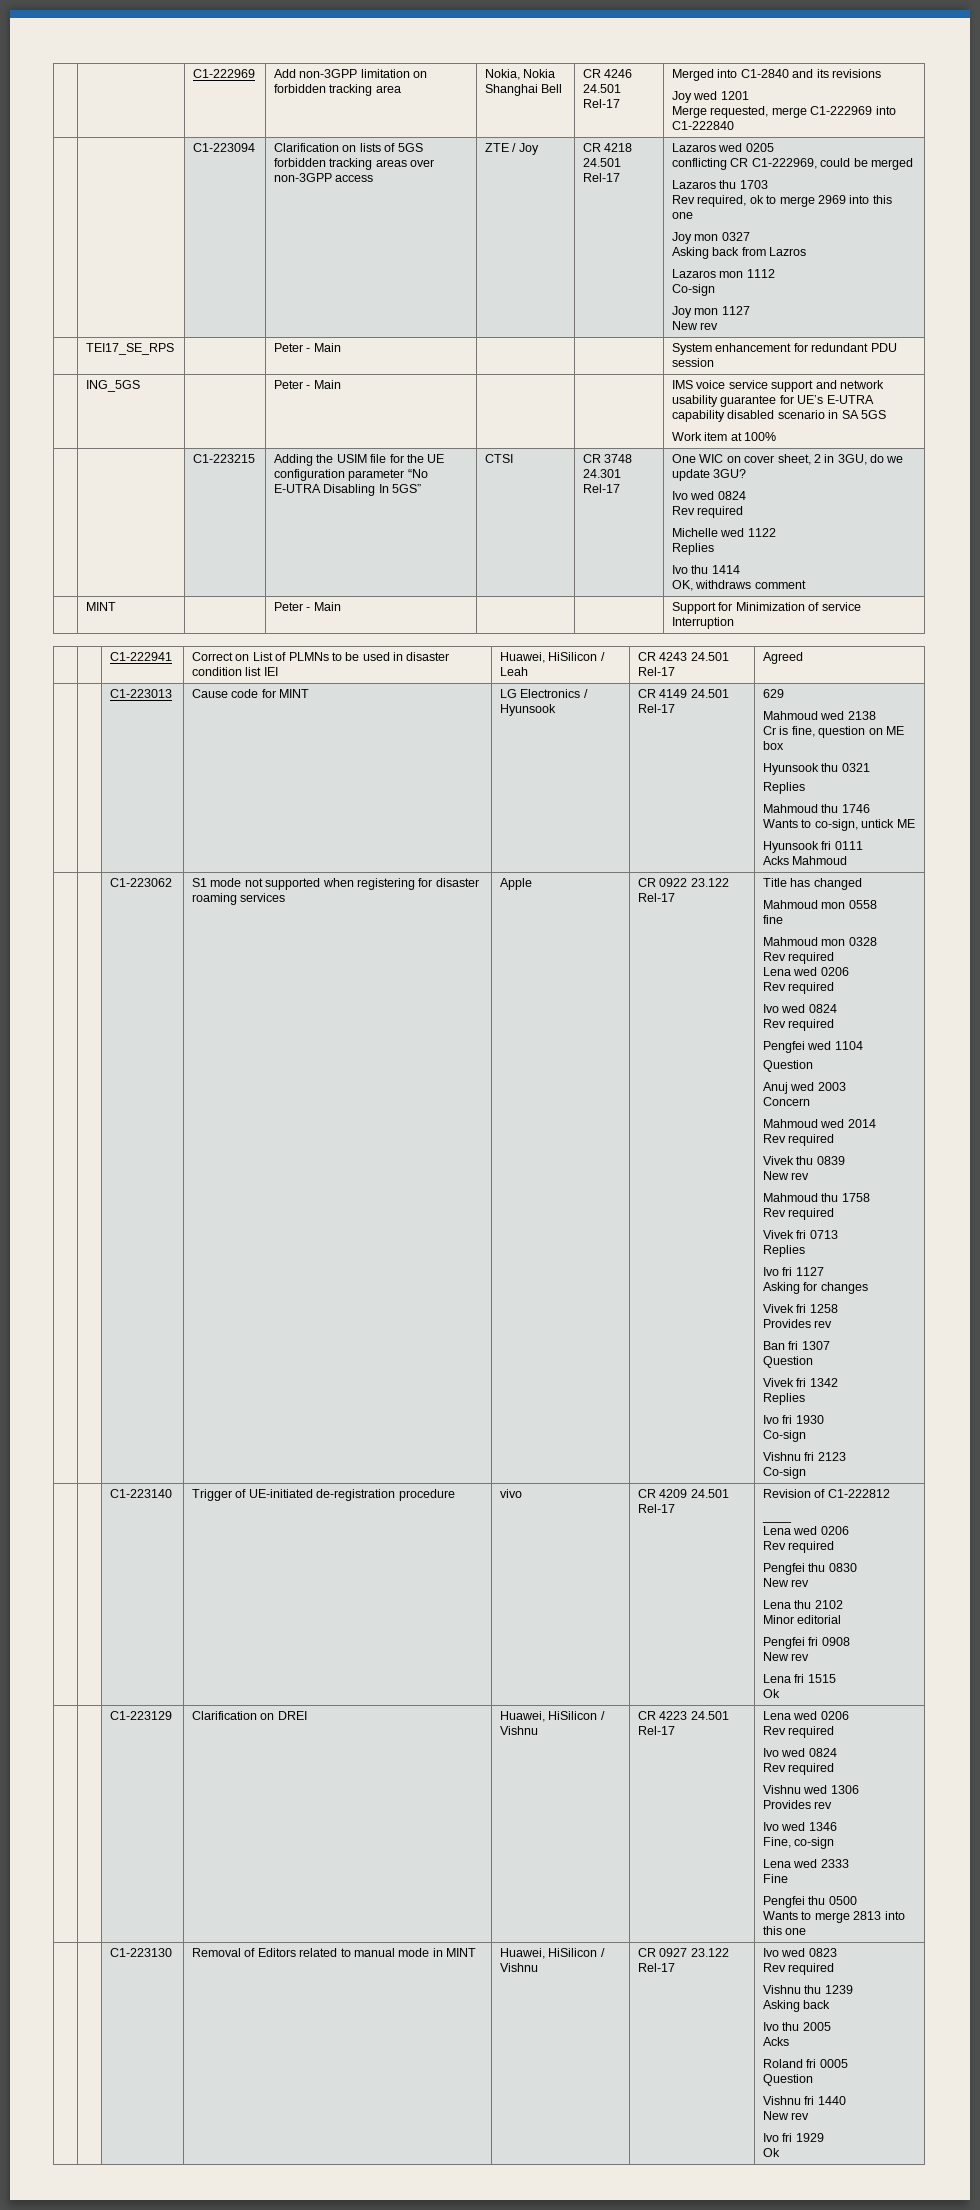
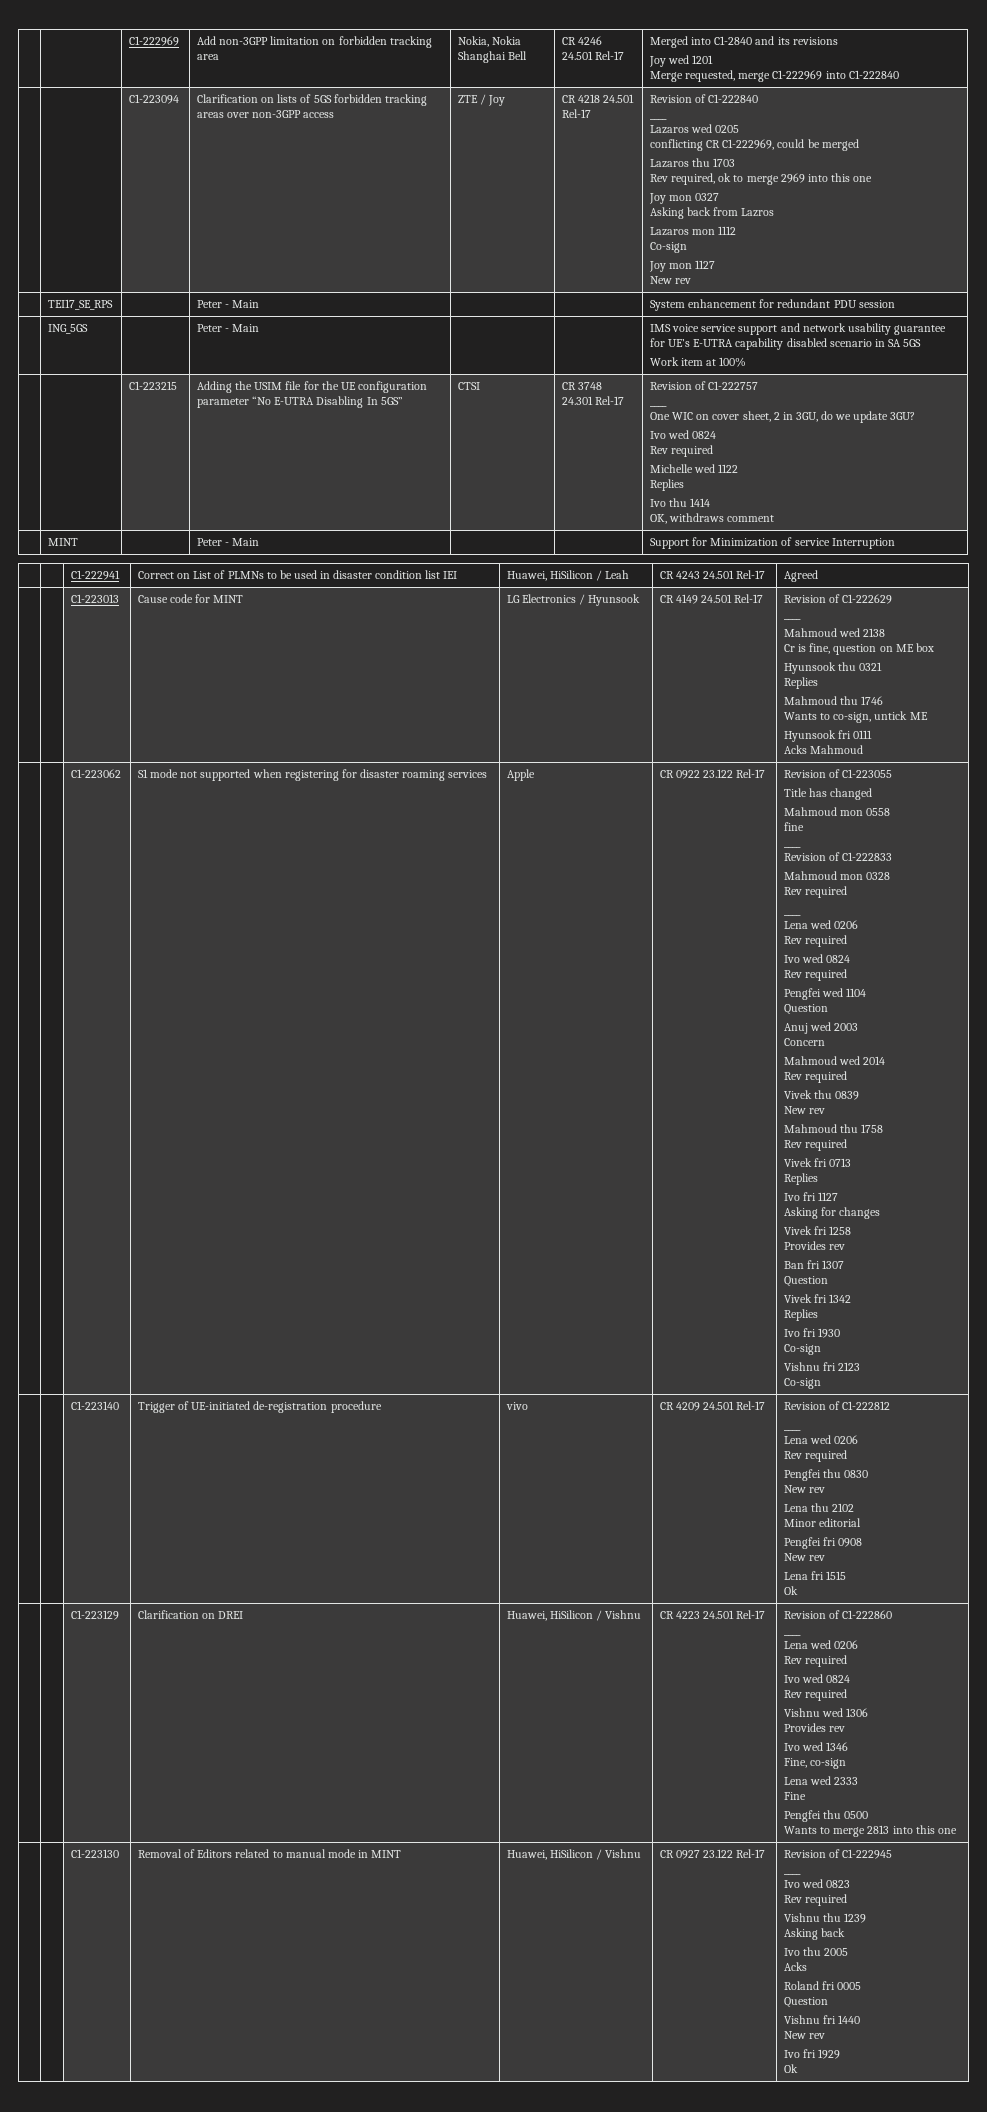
(621, 177) none -> [650,94,759,103] [650,118,668,120] Revision of C1-222840 // ____ //
(621, 488) none -> [650,381,759,390] [650,405,668,407] Revision of C1-222757 // ____ //
[763,689,785,698] 629 -> [784,594,893,604] [784,618,802,620] Revision of C1-222629 // ____
(676, 897) none -> [784,769,893,778] Revision of C1-223055 //
(784, 919) none -> [784,846,802,848] [784,852,893,861] // ____ // Revision of C1-222833
(835, 958) none -> [784,914,802,916] // ____
(676, 1730) none -> [784,1610,893,1619] [784,1634,802,1636] Revision of C1-222860 // ____ //
(676, 1967) none -> [784,1849,893,1859] [784,1873,802,1875] Revision of C1-222945 // ____ //

